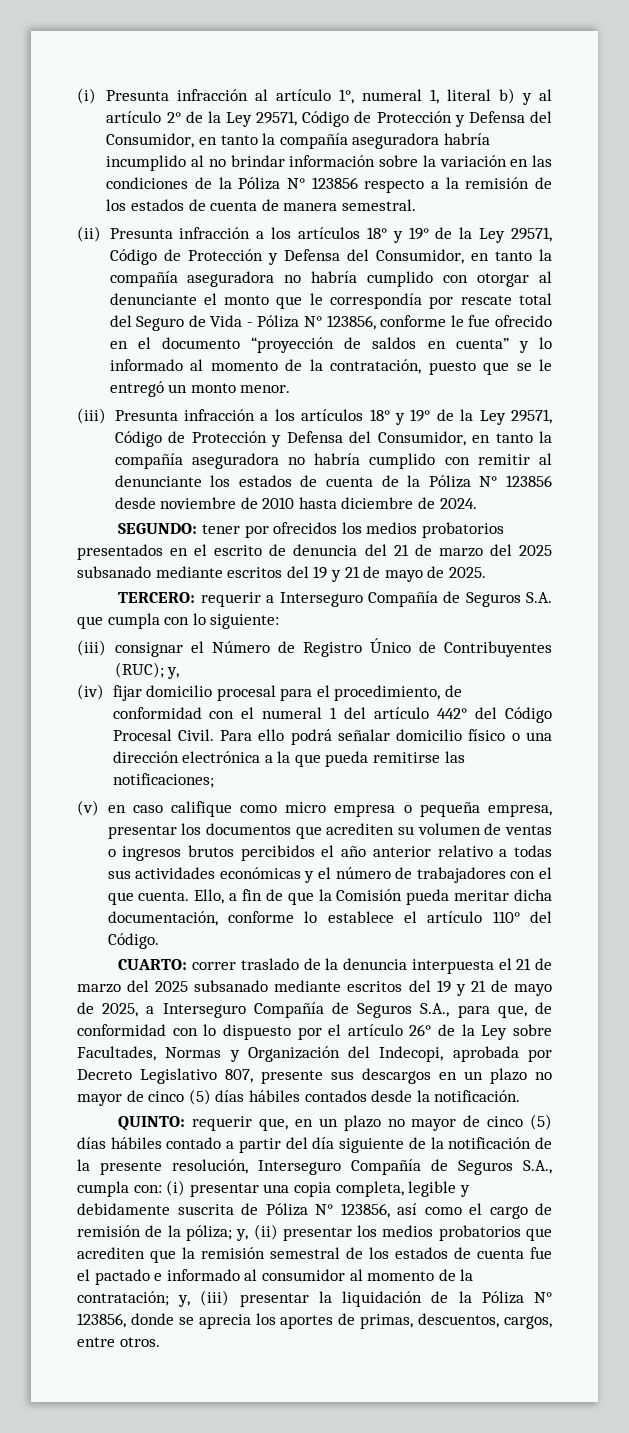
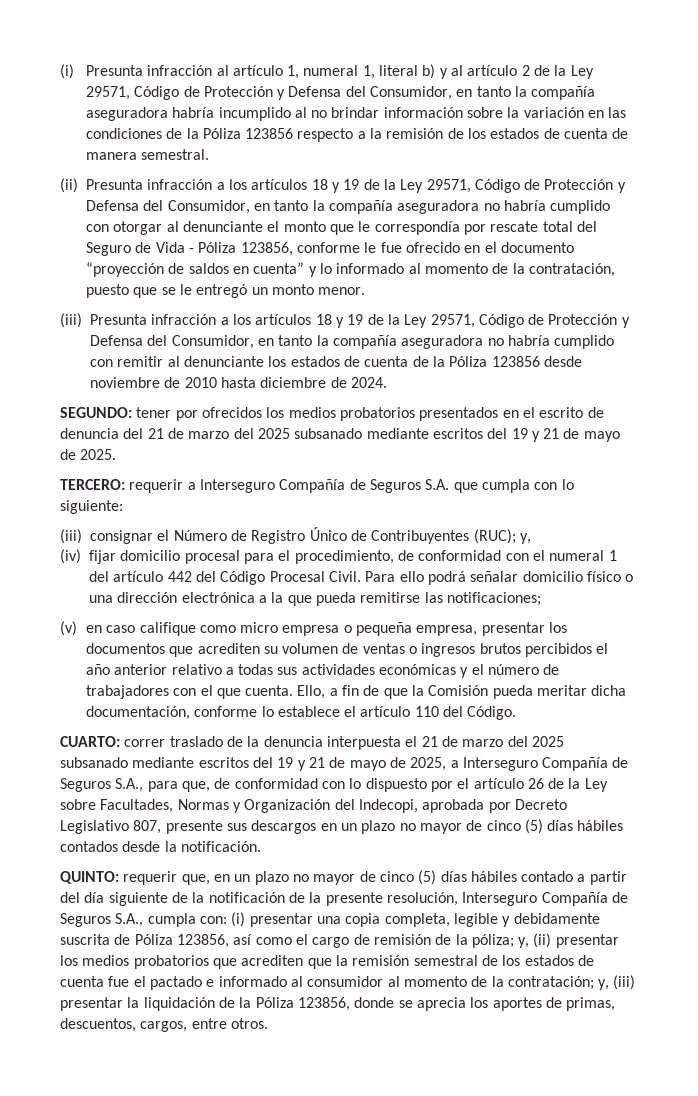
[339,89,355,104] 1°, -> [287,65,300,79] 1,
[166,112,181,123] 2° -> [521,65,530,76] 2
[287,178,306,189] N° -> (241, 133) none
[366,227,429,243] 18° y 19° -> [311,179,360,193] 18 y 19
[304,316,323,327] N° -> (237, 247) none
[369,409,431,425] 18° y 19° -> [315,314,364,328] 18 y 19
[479,476,498,487] N° -> (488, 361) none
[437,708,468,719] 442° -> [167,571,192,582] 442
[492,911,520,923] 110° -> [414,706,439,717] 110
[409,1024,432,1036] 26° -> [527,778,544,789] 26
[315,1204,333,1215] N° -> (173, 939) none
[534,1292,552,1303] N° -> (294, 1002) none

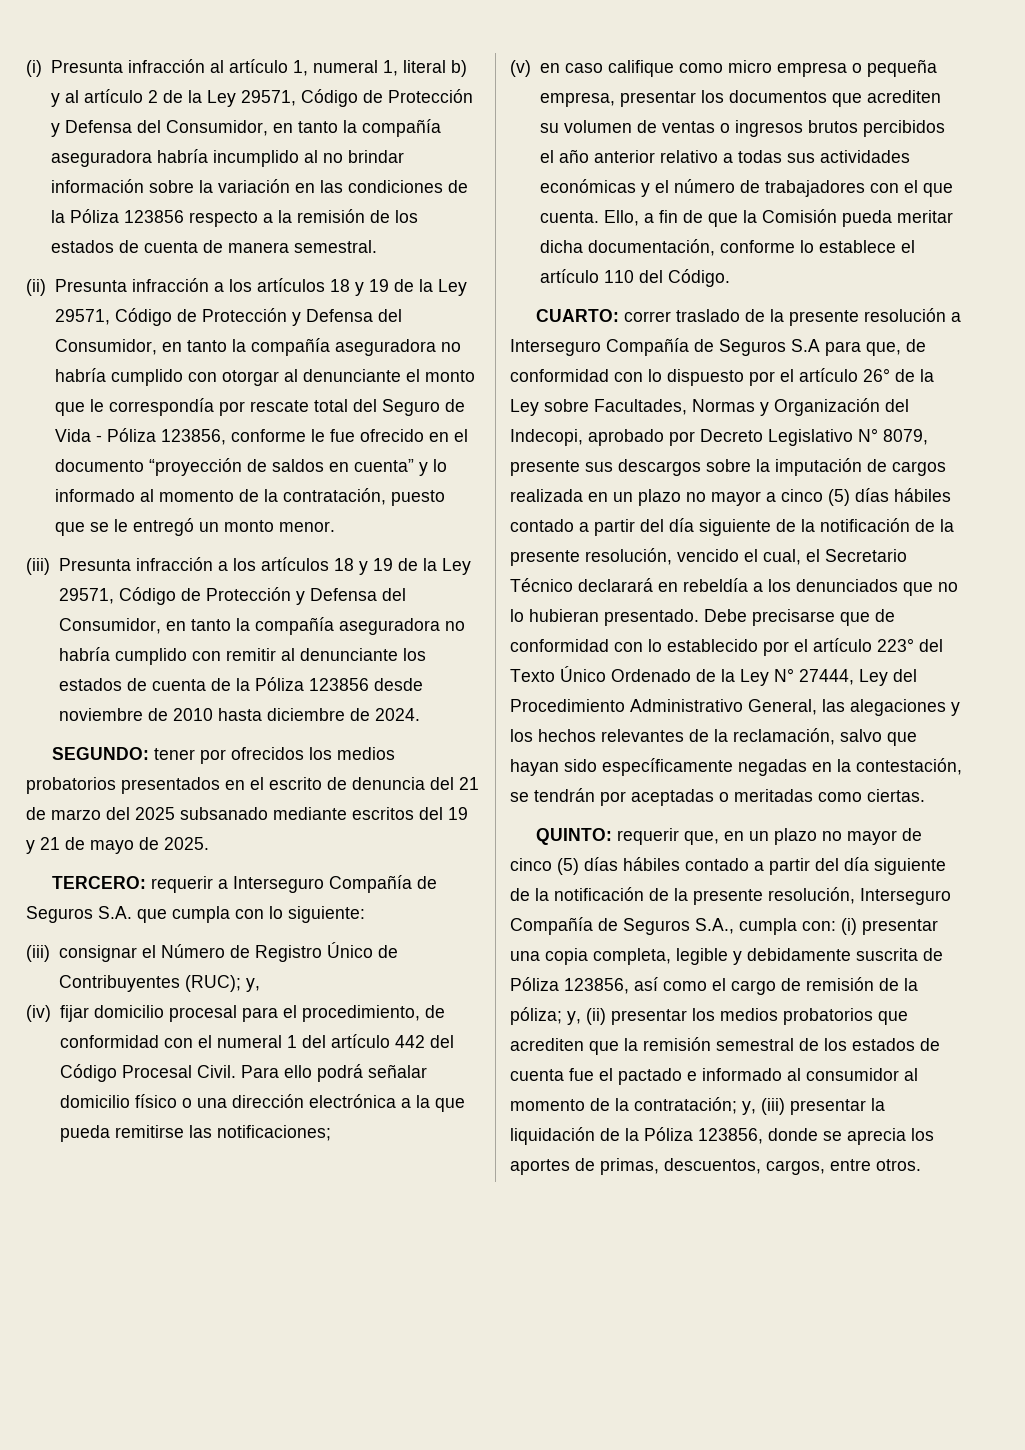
[263,736,564,750] [60,757,629,771] [60,778,144,792] denuncia interpuesta el 21 de marzo del 2025 subsanado mediante escritos del 19 y 21 de mayo de 2025, a Interseguro Compañía de Seguros S.A., -> [789,308,962,326] [510,338,820,356] presente resolución a Interseguro Compañía de Seguros S.A
[527,778,544,789] 26 -> [863,368,890,382] 26°
[422,799,485,813] aprobada -> [588,429,664,446] aprobado
[133,820,162,834] 807, -> [858,428,928,445] N° 8079,
[320,819,624,834] [60,841,261,852] en un plazo no mayor de cinco (5) días hábiles contados desde la notificación. -> [706,458,946,476] [510,488,951,506] [510,518,954,536] [510,548,907,566] [510,578,958,596] [510,609,895,626] [510,638,943,656] [510,666,917,686] [510,699,960,716] [510,728,917,746] [510,758,962,776] [510,788,925,806] sobre la imputación de cargos realizada en un plazo no mayor a cinco (5) días hábiles contado a partir del día siguiente de la notificación de la presente resolución, vencido el cual, el Secretario Técnico declarará en rebeldía a los denunciados que no lo hubieran presentado. Debe precisarse que de conformidad con lo establecido por el artículo 223° del Texto Único Ordenado de la Ley N° 27444, Ley del Procedimiento Administrativo General, las alegaciones y los hechos relevantes de la reclamación, salvo que hayan sido específicamente negadas en la contestación, se tendrán por aceptadas o meritadas como ciertas.

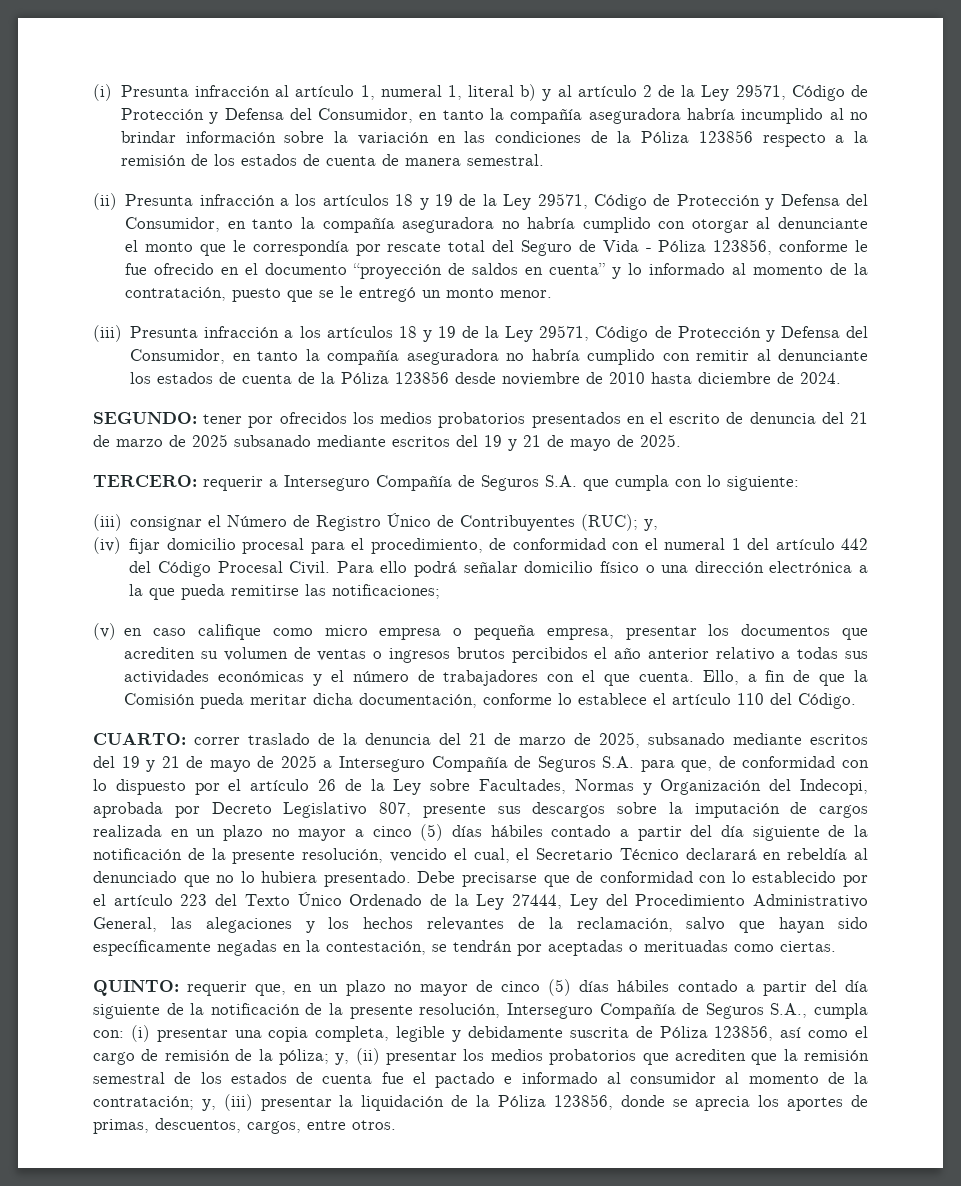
[106,807,130,820] del -> [169,435,186,447] de
[789,308,962,326] [510,338,820,356] presente resolución a Interseguro Compañía de Seguros S.A -> [364,732,869,748] [93,755,635,772] denuncia del 21 de marzo de 2025, subsanado mediante escritos del 19 y 21 de mayo de 2025 a Interseguro Compañía de Seguros S.A.
[863,368,890,382] 26° -> [318,779,336,791] 26
[588,429,664,446] aprobado -> [93,802,163,818] aprobada
[858,428,928,445] N° 8079, -> [379,802,411,817] 807,
[753,579,898,592] a los denunciados -> [854,848,869,860] [93,871,177,883] al denunciado
[529,609,599,622] hubieran -> [261,871,318,883] hubiera
[877,638,914,652] 223° -> [180,894,208,906] 223
[774,668,794,682] N° -> (505, 902) none
[734,789,813,802] meritadas -> [644,940,728,952] merituadas

